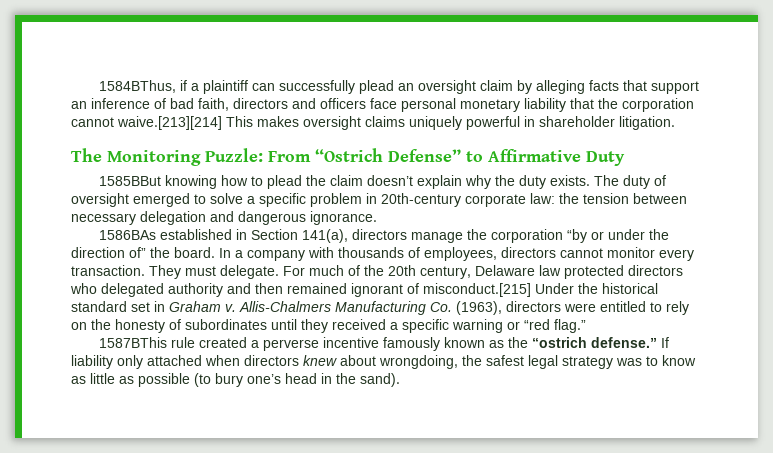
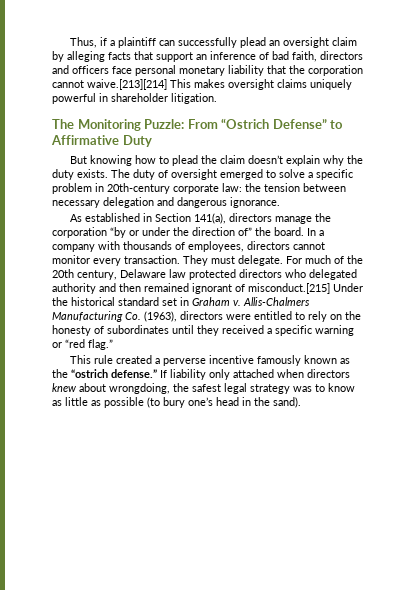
[98,80,176,93] 1584BThus, -> [70,37,98,48] Thus,
[98,176,161,186] 1585BBut -> [70,156,88,164] But
[98,230,156,240] 1586BAs -> [70,214,83,222] As
[98,337,167,348] 1587BThis -> [70,355,92,364] This

